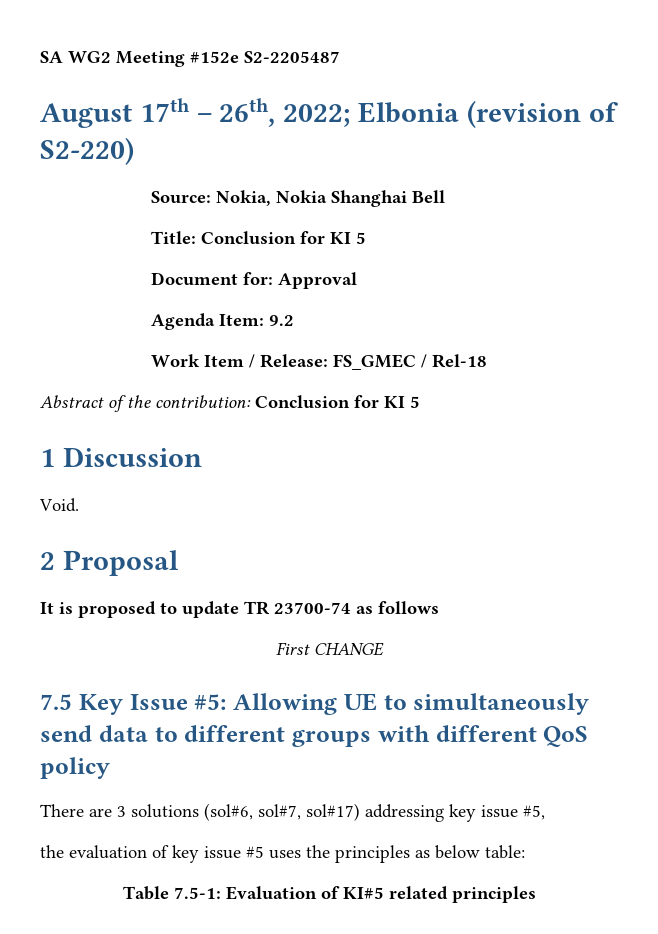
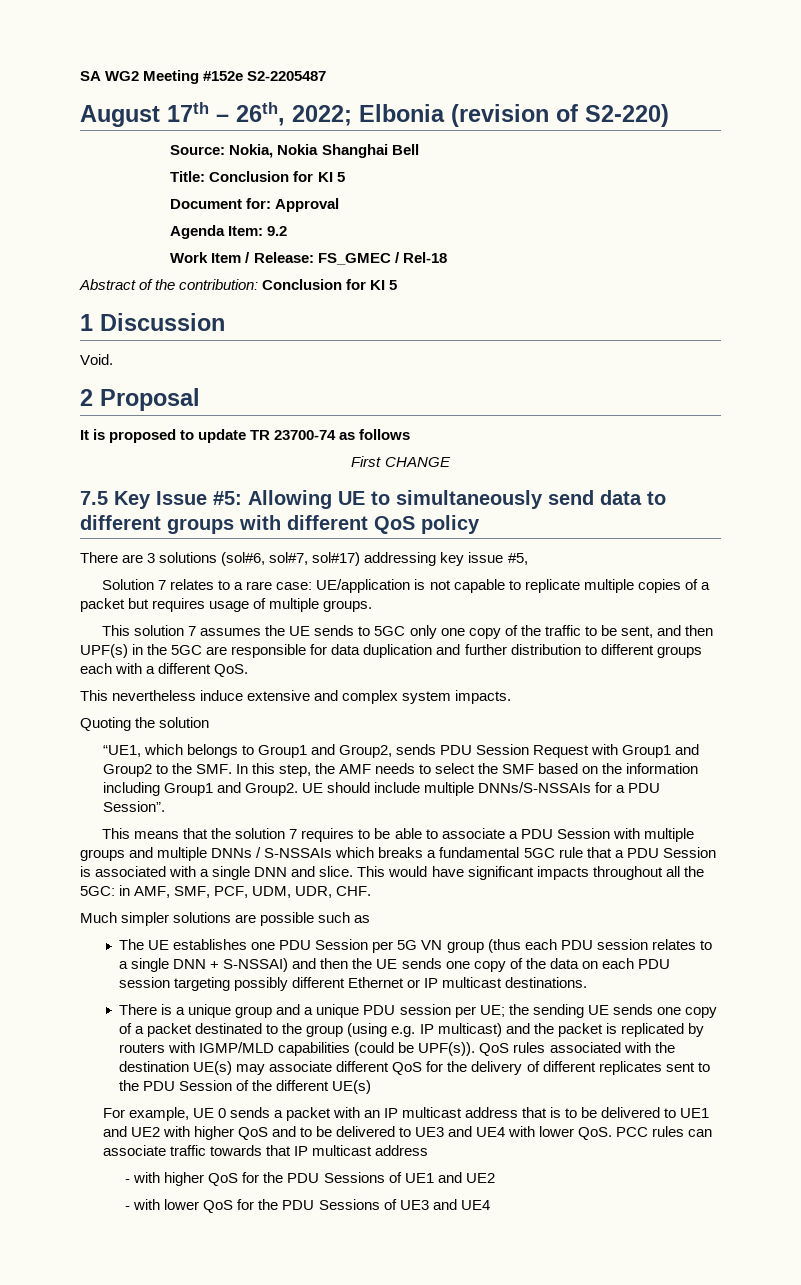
[40,845,525,863] [122,886,536,903] the evaluation of key issue #5 uses the principles as below table: // Table 7.5-1: Evaluation of KI#5 related principles -> [102,579,710,593] [80,598,373,612] [102,625,714,639] [80,644,702,658] [80,663,249,677] [80,690,512,704] [80,717,210,731] [102,744,700,758] [102,763,699,777] [102,782,661,796] [102,801,165,812] [102,828,694,842] [80,847,716,861] [80,866,704,880] [80,885,372,898] [80,912,371,926] [119,939,712,953] [119,958,670,972] [119,977,588,991] [119,1004,717,1018] [119,1023,704,1037] [119,1042,675,1056] [119,1061,710,1075] [119,1080,372,1094] [102,1107,710,1121] [102,1126,713,1140] [102,1145,428,1156] [125,1172,495,1186] [125,1199,490,1213] Solution 7 relates to a rare case: UE/application is not capable to replicate multiple copies of a packet but requires usage of multiple groups. // This solution 7 assumes the UE sends to 5GC only one copy of the traffic to be sent, and then UPF(s) in the 5GC are responsible for data duplication and further distribution to different groups each with a different QoS. // This nevertheless induce extensive and complex system impacts. // Quoting the solution // “UE1, which belongs to Group1 and Group2, sends PDU Session Request with Group1 and Group2 to the SMF. In this step, the AMF needs to select the SMF based on the information including Group1 and Group2. UE should include multiple DNNs/S-NSSAIs for a PDU Session”. // This means that the solution 7 requires to be able to associate a PDU Session with multiple groups and multiple DNNs / S-NSSAIs which breaks a fundamental 5GC rule that a PDU Session is associated with a single DNN and slice. This would have significant impacts throughout all the 5GC: in AMF, SMF, PCF, UDM, UDR, CHF. // Much simpler solutions are possible such as // The UE establishes one PDU Session per 5G VN group (thus each PDU session relates to a single DNN + S-NSSAI) and then the UE sends one copy of the data on each PDU session targeting possibly different Ethernet or IP multicast destinations. // There is a unique group and a unique PDU session per UE; the sending UE sends one copy of a packet destinated to the group (using e.g. IP multicast) and the packet is replicated by routers with IGMP/MLD capabilities (could be UPF(s)). QoS rules associated with the destination UE(s) may associate different QoS for the delivery of different replicates sent to the PDU Session of the different UE(s) // For example, UE 0 sends a packet with an IP multicast address that is to be delivered to UE1 and UE2 with higher QoS and to be delivered to UE3 and UE4 with lower QoS. PCC rules can associate traffic towards that IP multicast address // - with higher QoS for the PDU Sessions of UE1 and UE2 // - with lower QoS for the PDU Sessions of UE3 and UE4

